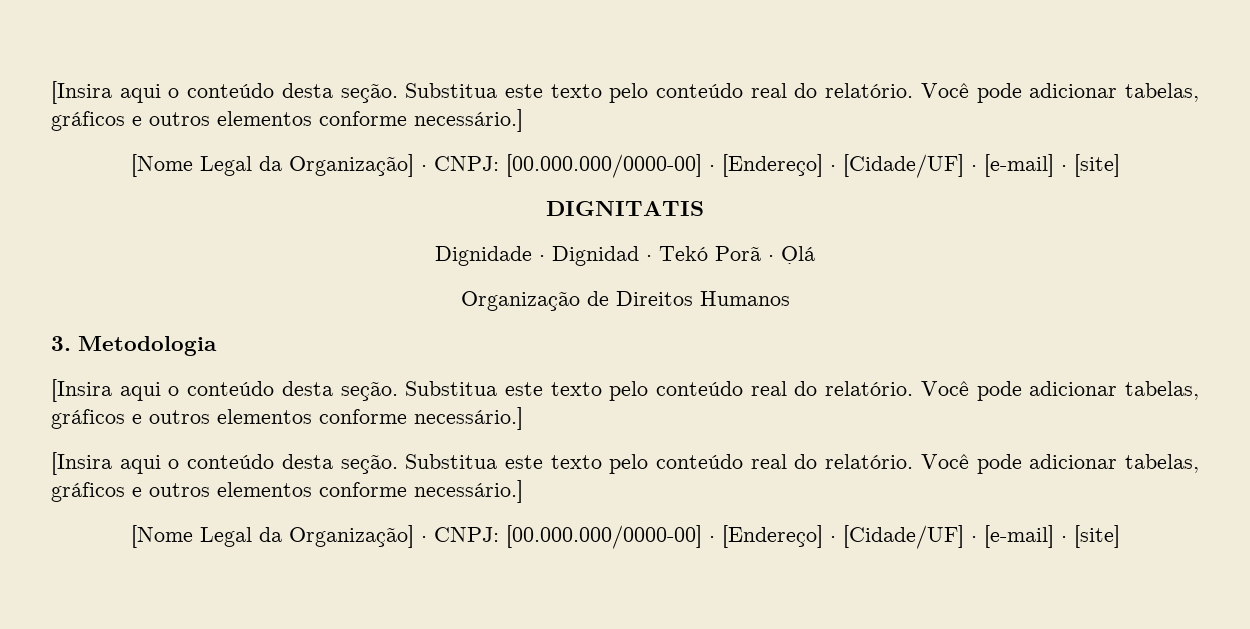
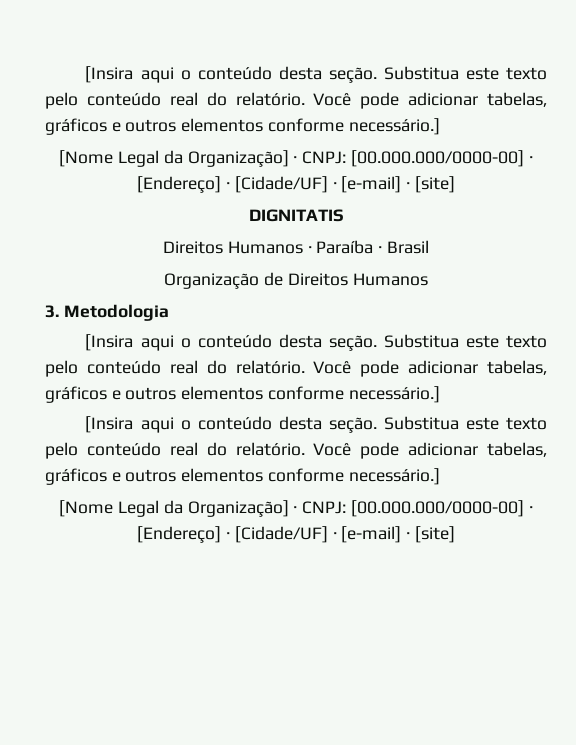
[435,246,815,266] Dignidade · Dignidad · Tekó Porã · Ọlá -> [163,240,429,254] Direitos Humanos · Paraíba · Brasil

